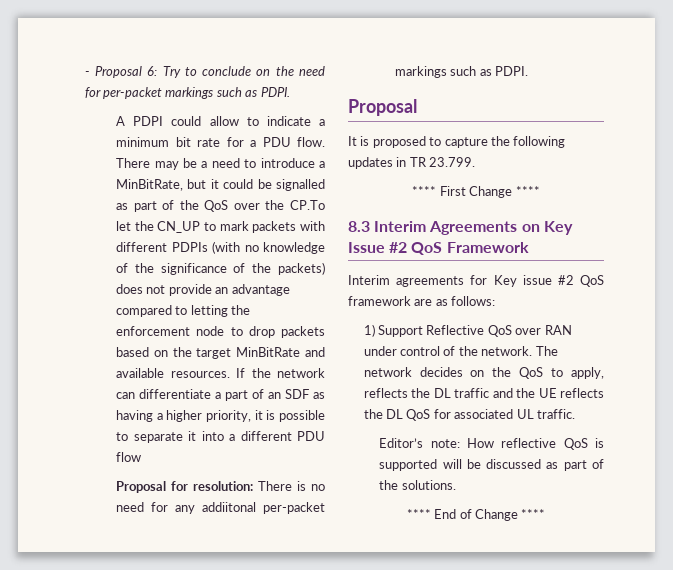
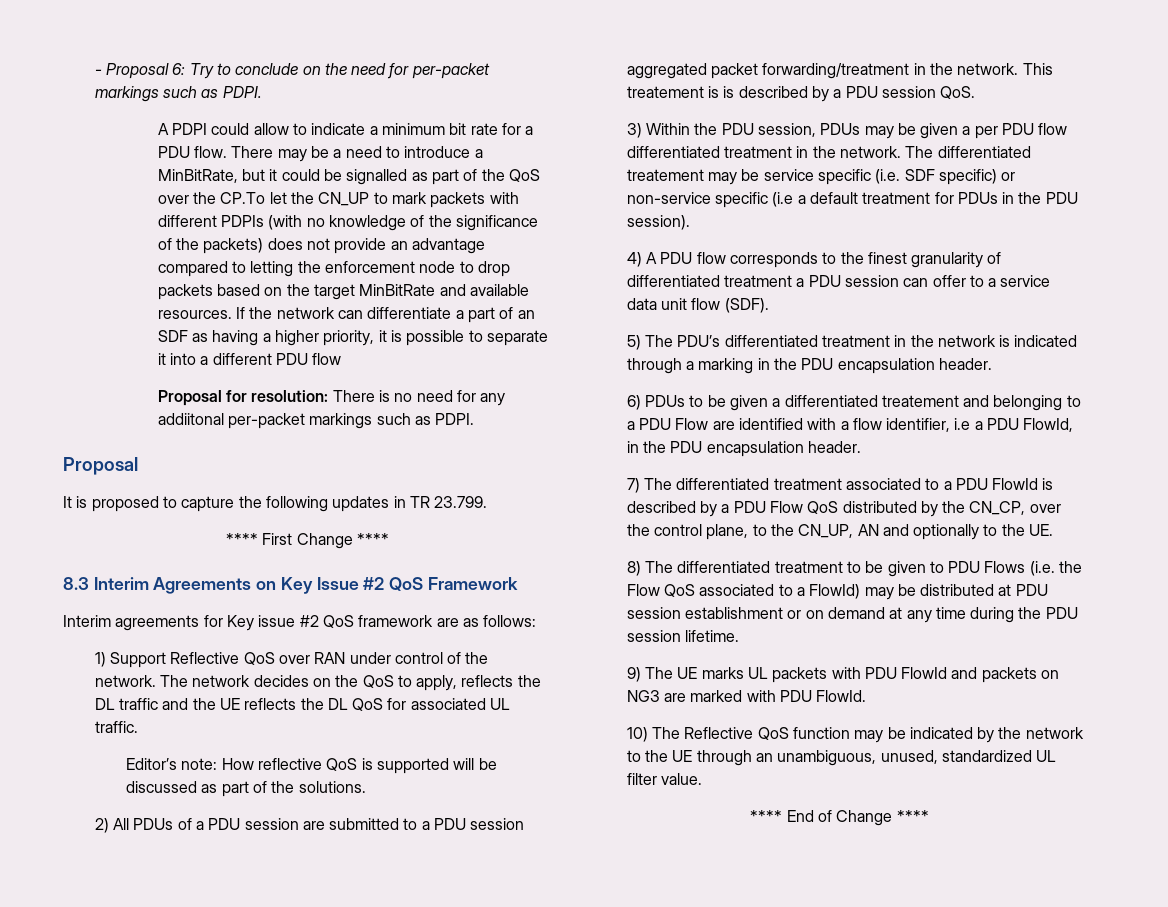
(456, 485) none -> [94,818,525,833] [626,63,1053,79] [626,86,976,102] [626,123,1068,139] [626,146,1031,158] [626,169,1016,185] [626,192,1078,208] [626,215,690,230] [626,252,1002,268] [626,275,1051,287] [626,298,769,313] [626,335,1078,350] [626,358,992,374] [626,395,1081,411] [626,418,1074,432] [626,441,861,457] [626,478,1054,493] [626,501,1061,517] [626,524,1054,540] [626,561,1083,577] [626,584,1048,600] [626,607,1078,623] [626,630,739,642] [626,667,1060,683] [626,690,867,702] [626,727,1084,743] [626,750,1057,766] [626,773,702,785] // 2) All PDUs of a PDU session are submitted to a PDU session aggregated packet forwarding/treatment in the network. This treatement is is described by a PDU session QoS. // 3) Within the PDU session, PDUs may be given a per PDU flow differentiated treatment in the network. The differentiated treatement may be service specific (i.e. SDF specific) or non-service specific (i.e a default treatment for PDUs in the PDU session). // 4) A PDU flow corresponds to the finest granularity of differentiated treatment a PDU session can offer to a service data unit flow (SDF). // 5) The PDU’s differentiated treatment in the network is indicated through a marking in the PDU encapsulation header. // 6) PDUs to be given a differentiated treatement and belonging to a PDU Flow are identified with a flow identifier, i.e a PDU FlowId, in the PDU encapsulation header. // 7) The differentiated treatment associated to a PDU FlowId is described by a PDU Flow QoS distributed by the CN_CP, over the control plane, to the CN_UP, AN and optionally to the UE. // 8) The differentiated treatment to be given to PDU Flows (i.e. the Flow QoS associated to a FlowId) may be distributed at PDU session establishment or on demand at any time during the PDU session lifetime. // 9) The UE marks UL packets with PDU FlowId and packets on NG3 are marked with PDU FlowId. // 10) The Reflective QoS function may be indicated by the network to the UE through an unambiguous, unused, standardized UL filter value.

